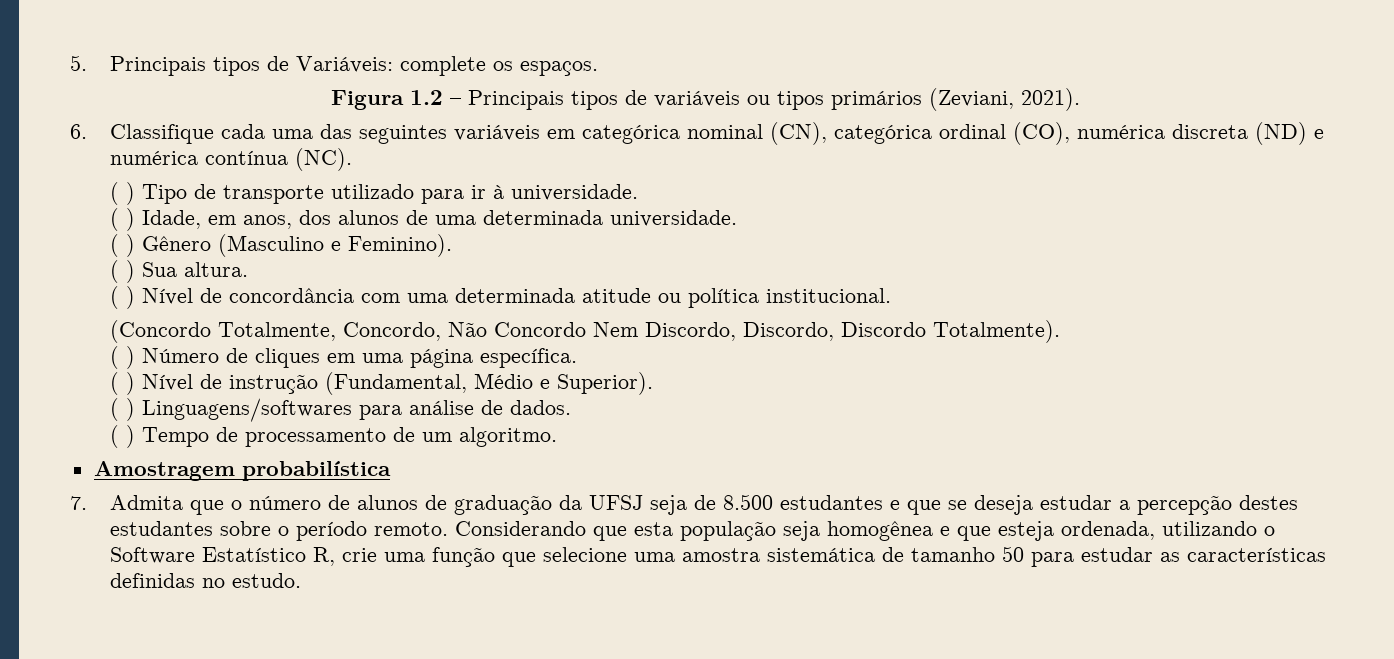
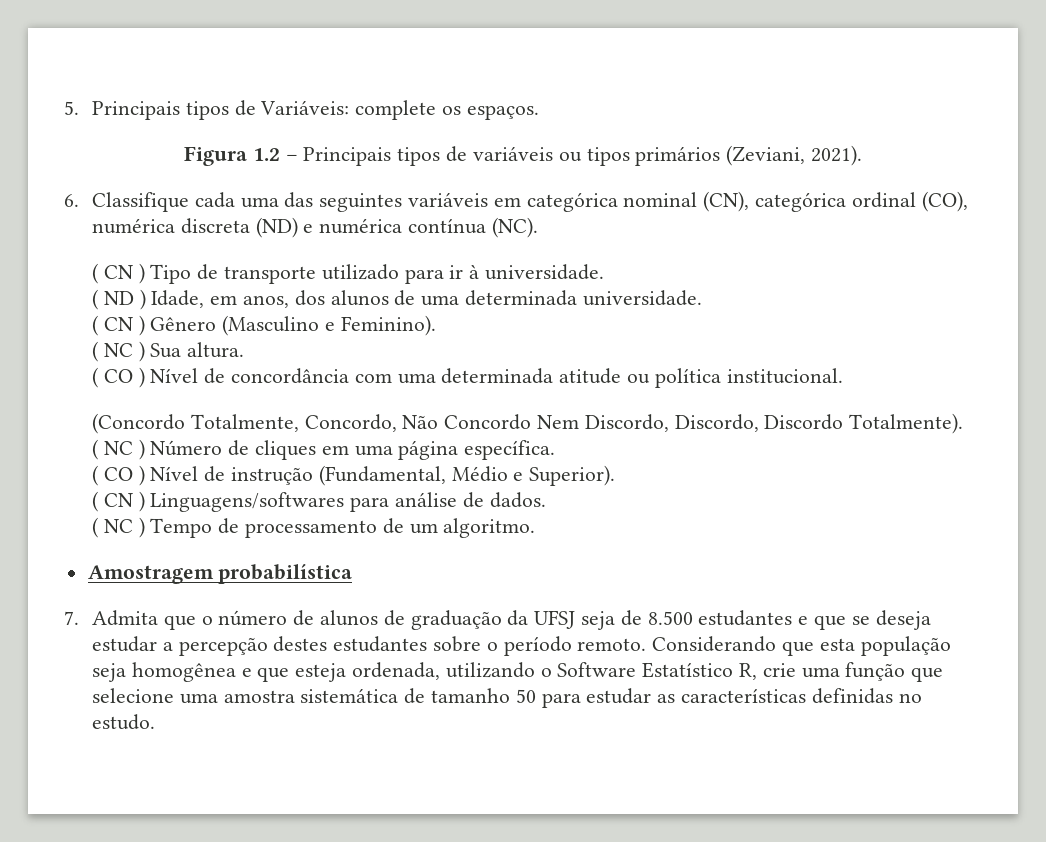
(120, 193) none -> [103,265,133,279] CN
(120, 219) none -> [103,291,134,305] ND
(120, 245) none -> [103,317,133,331] CN
(120, 271) none -> [103,343,133,357] NC
(120, 297) none -> [103,369,133,383] CO
(120, 357) none -> [103,441,133,455] NC
(120, 383) none -> [103,467,133,481] CO
(120, 409) none -> [103,493,133,507] CN
(120, 436) none -> [103,519,133,533] NC

